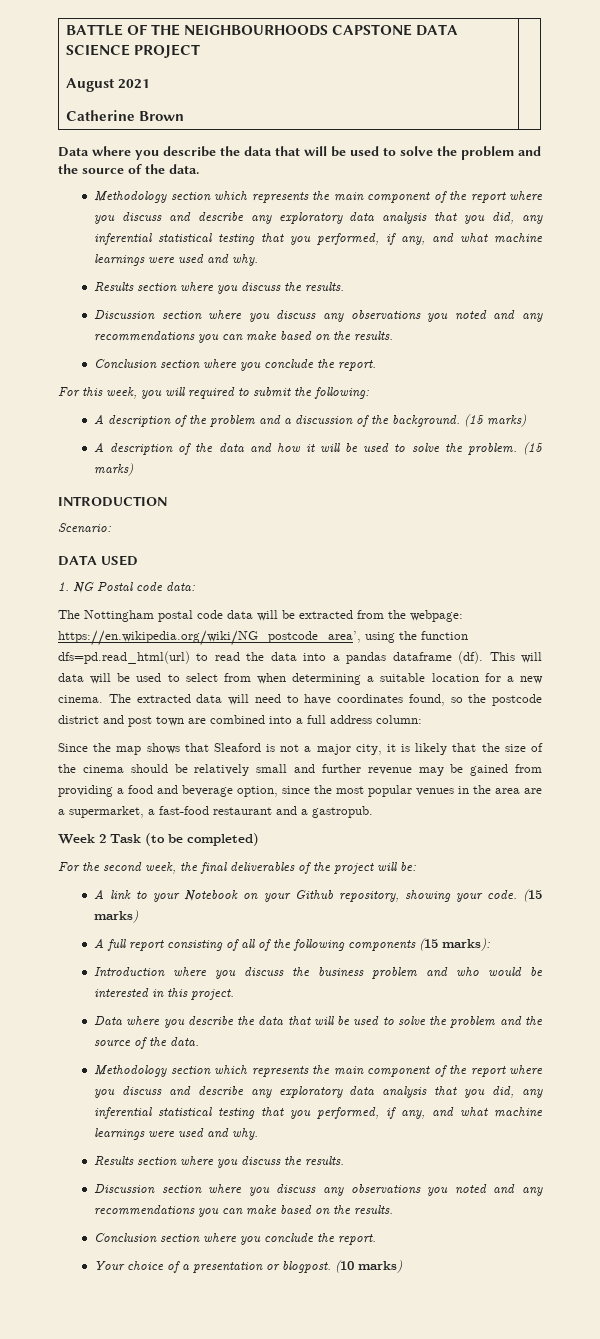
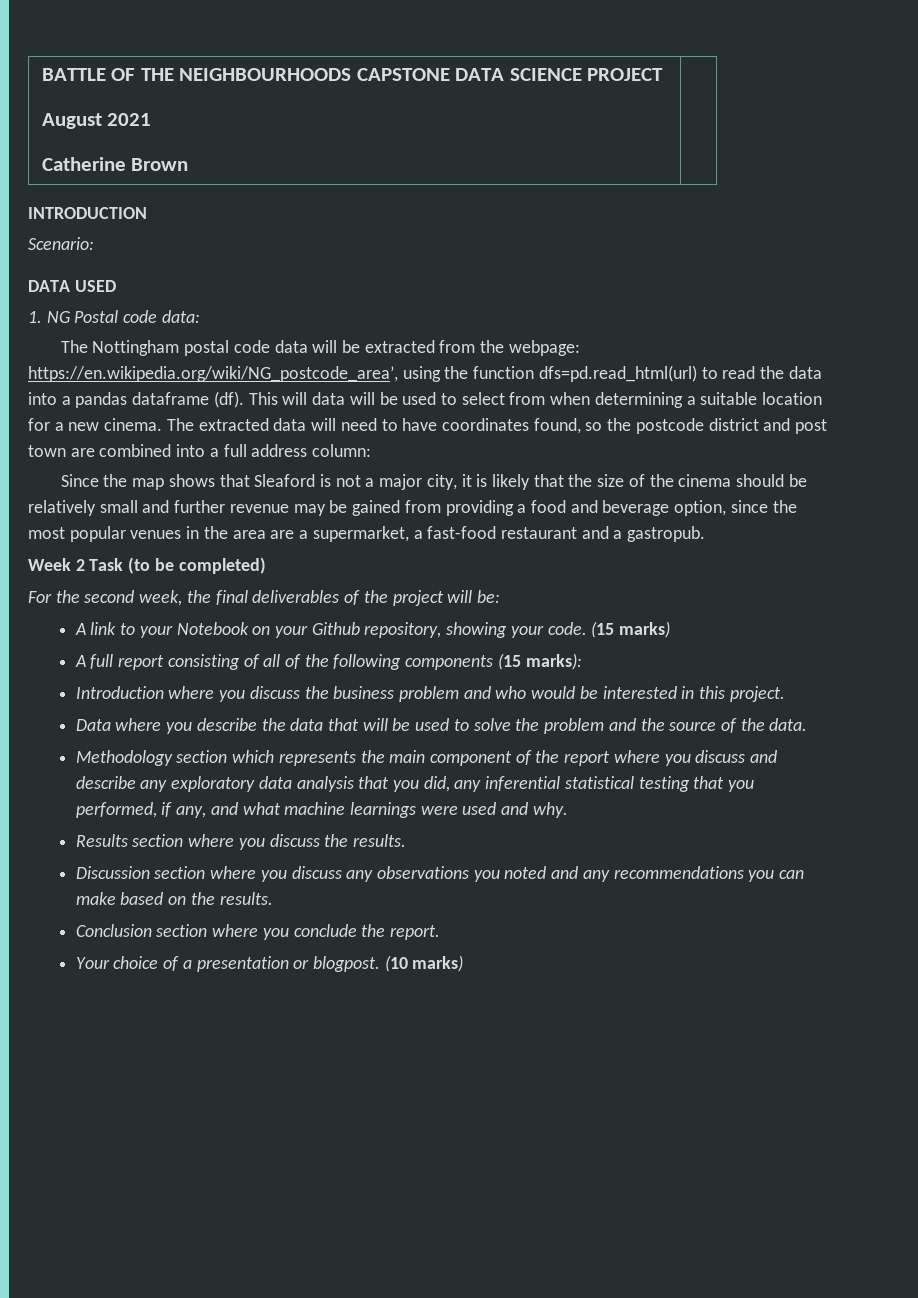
[58,146,541,160] [58,164,199,174] [94,191,543,203] [94,212,543,224] [94,233,543,245] [94,254,259,266] [94,282,345,294] [94,310,543,322] [94,331,394,343] [94,359,377,371] [58,387,369,399] [94,414,527,427] [94,442,544,455] [94,463,134,476] // Data where you describe the data that will be used to solve the problem and the source of the data. // Methodology section which represents the main component of the report where you discuss and describe any exploratory data analysis that you did, any inferential statistical testing that you performed, if any, and what machine learnings were used and why. // Results section where you discuss the results. // Discussion section where you discuss any observations you noted and any recommendations you can make based on the results. // Conclusion section where you conclude the report. // For this week, you will required to submit the following: // A description of the problem and a discussion of the background. (15 marks) // A description of the data and how it will be used to solve the problem. (15 marks) -> (189, 164) none

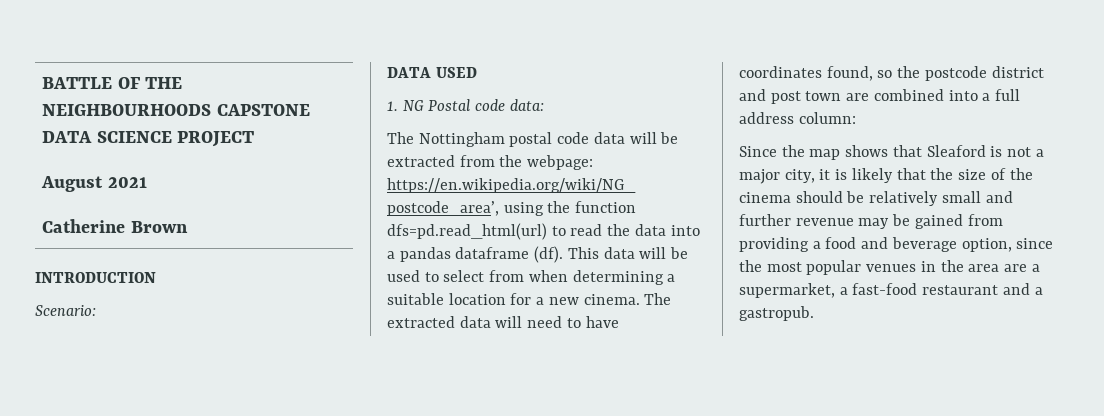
[282,392,308,405] will -> (599, 253) none
[28,557,266,574] [28,590,500,606] [74,621,671,638] [74,653,582,670] [75,686,785,702] [75,718,808,734] [75,750,778,766] [75,776,755,792] [75,802,568,818] [75,834,406,850] [75,866,805,882] [75,892,273,905] [75,924,440,940] [75,955,464,972] // Week 2 Task (to be completed) // For the second week, the final deliverables of the project will be: // A link to your Notebook on your Github repository, showing your code. (15 marks) // A full report consisting of all of the following components (15 marks): // Introduction where you discuss the business problem and who would be interested in this project. // Data where you describe the data that will be used to solve the problem and the source of the data. // Methodology section which represents the main component of the report where you discuss and describe any exploratory data analysis that you did, any inferential statistical testing that you performed, if any, and what machine learnings were used and why. // Results section where you discuss the results. // Discussion section where you discuss any observations you noted and any recommendations you can make based on the results. // Conclusion section where you conclude the report. // Your choice of a presentation or blogpost. (10 marks) -> (814, 313) none

